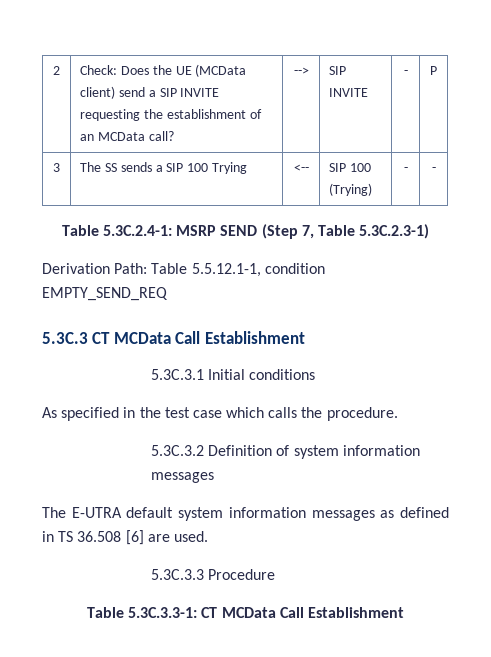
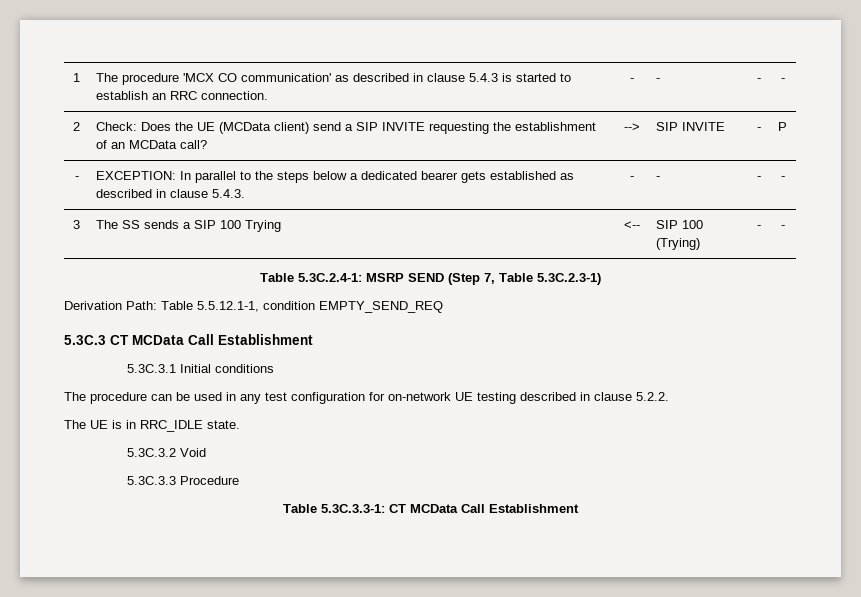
(53, 70) none -> [73,73,80,82] [96,73,572,85] [96,91,269,100] [630,78,634,82] [656,78,661,82] [756,78,761,82] [780,78,785,82] 1 | The procedure 'MCX CO communication' as described in clause 5.4.3 is started to establish an RRC connection. | - | - | - | - //
(437, 70) none -> [74,176,79,180] [96,171,575,183] [96,189,246,198] [630,176,634,180] [656,176,661,180] [756,176,761,180] [780,176,785,180] // - | EXCEPTION: In parallel to the steps below a dedicated bearer gets established as described in clause 5.4.3. | - | - | - | -
[42,407,398,421] [151,445,420,459] [151,472,215,483] [42,507,450,521] [42,530,208,545] As specified in the test case which calls the procedure. // 5.3C.3.2 Definition of system information messages // The E-UTRA default system information messages as defined in TS 36.508 [6] are used. -> [64,392,669,404] [64,420,240,432] [127,448,207,457] The procedure can be used in any test configuration for on-network UE testing described in clause 5.2.2. // The UE is in RRC_IDLE state. // 5.3C.3.2 Void

